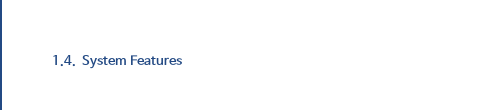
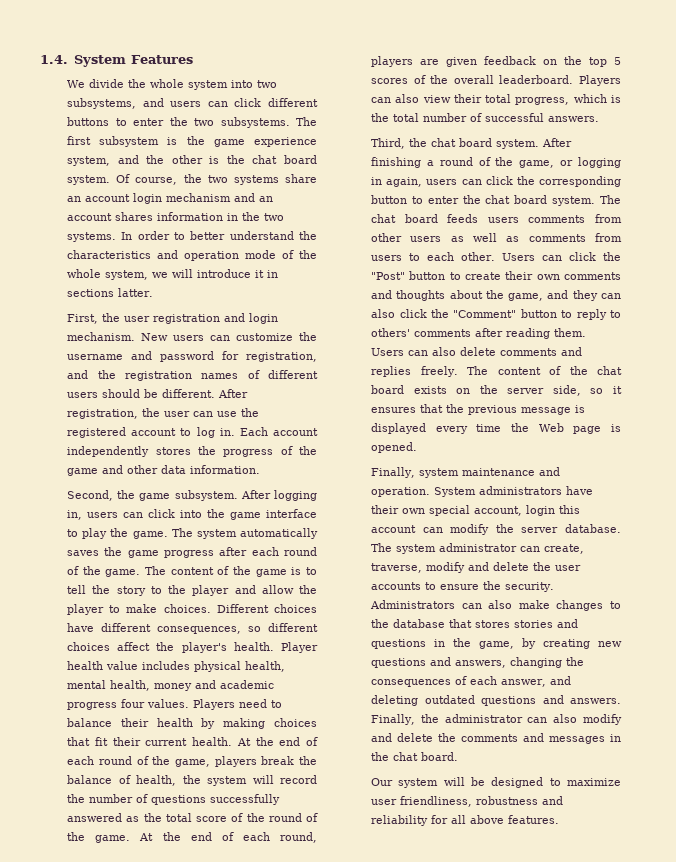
(183, 60) none -> [67,79,278,90] [67,98,318,109] [67,117,317,128] [67,136,317,147] [67,155,317,166] [67,174,318,185] [67,193,274,204] [67,212,285,221] [67,231,317,242] [67,250,317,261] [67,269,279,280] [67,288,154,297] [67,313,279,324] [67,332,317,341] [67,351,317,362] [67,370,318,381] [67,389,249,398] [67,408,260,419] [67,427,319,438] [67,446,317,457] [67,465,261,476] [67,490,317,501] [67,509,317,520] [67,528,318,539] [67,547,317,558] [67,566,317,577] [67,585,317,596] [67,604,317,615] [67,623,318,634] [67,642,318,653] [67,661,286,672] [67,680,275,691] [67,699,283,710] [67,718,317,729] [67,737,318,746] [67,756,317,767] [67,775,317,786] [67,794,281,805] [67,813,318,822] [67,832,317,843] [371,56,621,67] [371,75,621,86] [371,94,621,105] [371,113,600,122] [371,138,573,149] [371,157,621,168] [371,176,621,187] [371,195,621,206] [371,214,622,223] [371,233,622,242] [371,252,621,261] [371,271,621,280] [371,290,621,301] [371,309,621,320] [371,328,587,339] [371,347,583,356] [371,366,622,377] [371,385,622,396] [371,404,586,415] [371,423,621,434] [371,442,418,453] [371,467,561,478] [371,486,594,497] [371,505,581,516] [371,524,621,535] [371,543,585,554] [371,562,582,573] [371,581,555,592] [370,600,621,611] [371,619,579,628] [371,638,622,649] [371,657,585,668] [371,676,572,687] [371,695,621,706] [371,714,622,725] [371,733,621,744] [371,752,459,761] [371,777,621,788] [371,796,564,807] [371,815,560,826] // We divide the whole system into two subsystems, and users can click different buttons to enter the two subsystems. The first subsystem is the game experience system, and the other is the chat board system. Of course, the two systems share an account login mechanism and an account shares information in the two systems. In order to better understand the characteristics and operation mode of the whole system, we will introduce it in sections latter. // First, the user registration and login mechanism. New users can customize the username and password for registration, and the registration names of different users should be different. After registration, the user can use the registered account to log in. Each account independently stores the progress of the game and other data information. // Second, the game subsystem. After logging in, users can click into the game interface to play the game. The system automatically saves the game progress after each round of the game. The content of the game is to tell the story to the player and allow the player to make choices. Different choices have different consequences, so different choices affect the player's health. Player health value includes physical health, mental health, money and academic progress four values. Players need to balance their health by making choices that fit their current health. At the end of each round of the game, players break the balance of health, the system will record the number of questions successfully answered as the total score of the round of the game. At the end of each round, players are given feedback on the top 5 scores of the overall leaderboard. Players can also view their total progress, which is the total number of successful answers. // Third, the chat board system. After finishing a round of the game, or logging in again, users can click the corresponding button to enter the chat board system. The chat board feeds users comments from other users as well as comments from users to each other. Users can click the "Post" button to create their own comments and thoughts about the game, and they can also click the "Comment" button to reply to others' comments after reading them. Users can also delete comments and replies freely. The content of the chat board exists on the server side, so it ensures that the previous message is displayed every time the Web page is opened. // Finally, system maintenance and operation. System administrators have their own special account, login this account can modify the server database. The system administrator can create, traverse, modify and delete the user accounts to ensure the security. Administrators can also make changes to the database that stores stories and questions in the game, by creating new questions and answers, changing the consequences of each answer, and deleting outdated questions and answers. Finally, the administrator can also modify and delete the comments and messages in the chat board. // Our system will be designed to maximize user friendliness, robustness and reliability for all above features.

